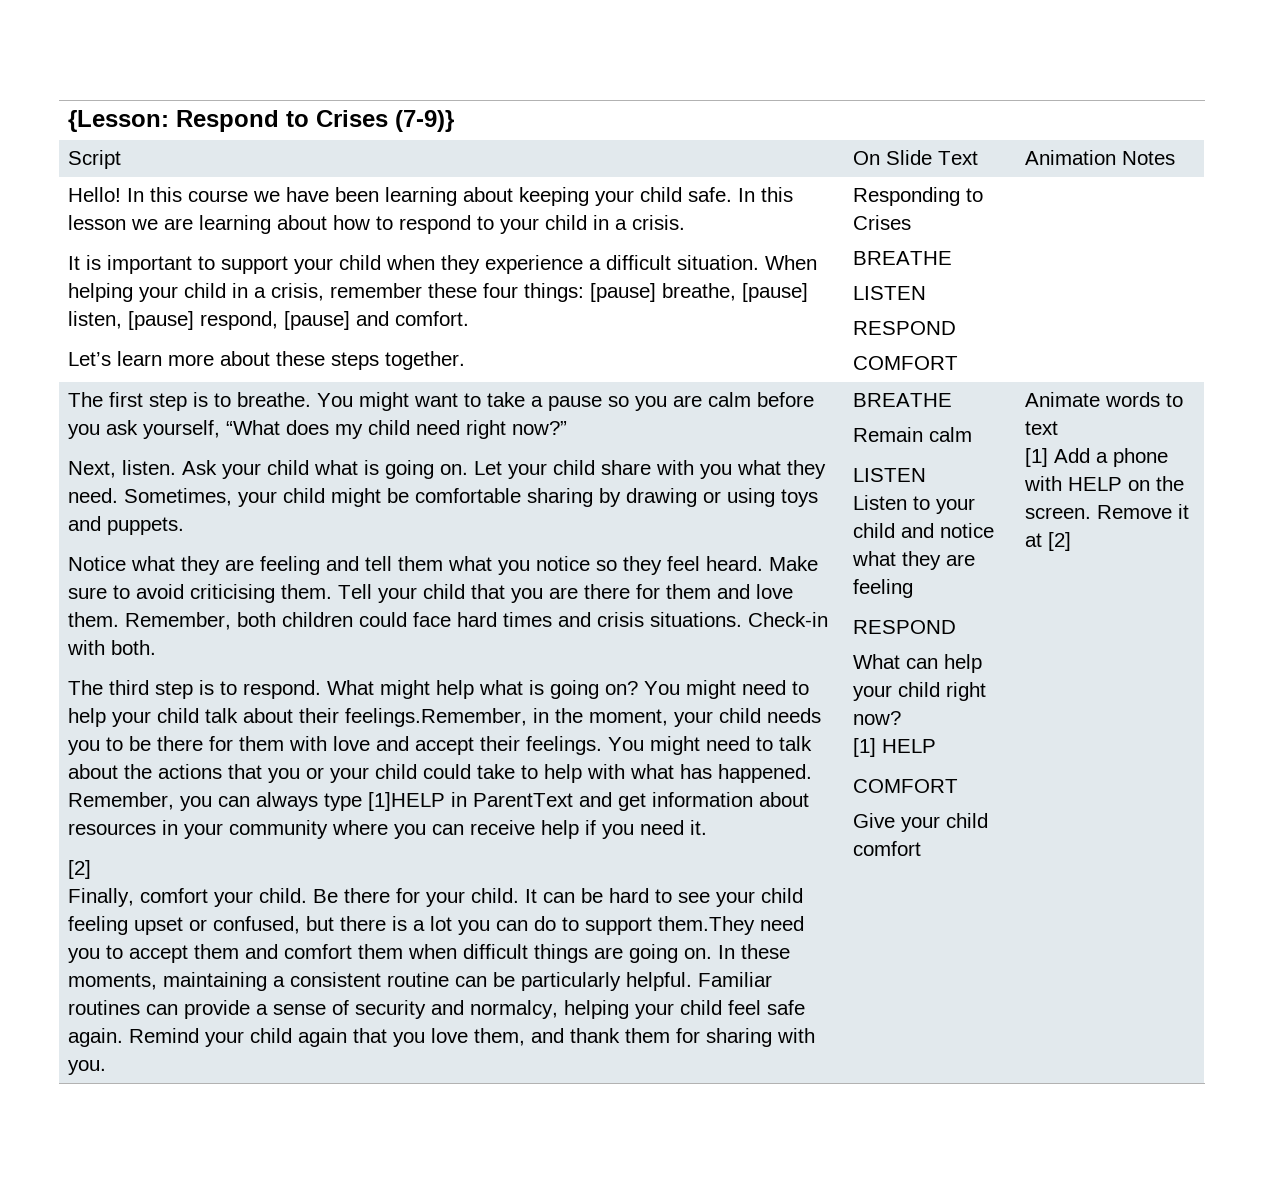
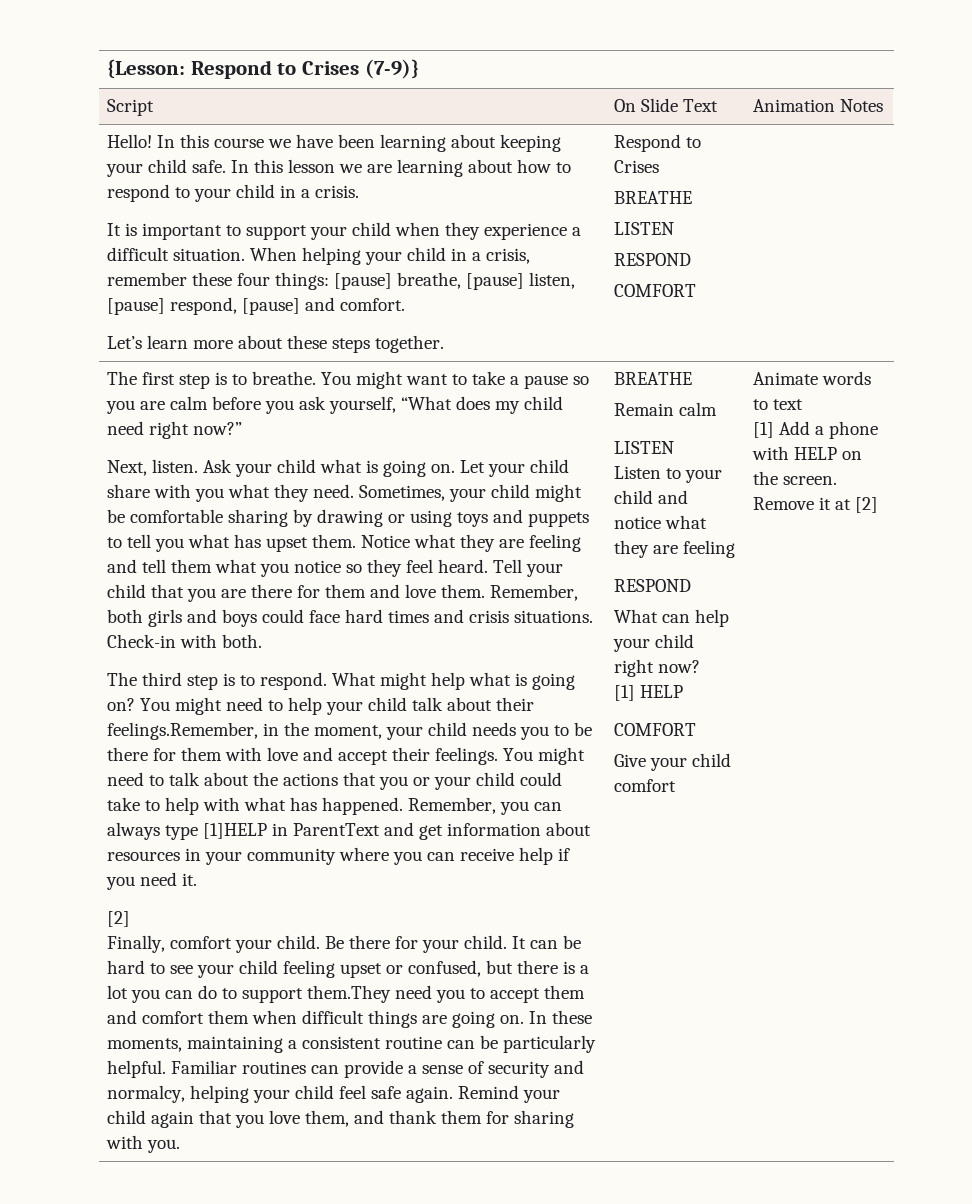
[852,187,960,206] Responding -> [614,134,682,152] Respond
[106,517,184,535] puppets. // -> [528,512,590,527] [107,534,357,552] puppets to tell you what has upset them.
[768,556,818,571] [67,584,332,603] Make sure to avoid criticising them. -> (489, 566) none
[281,612,353,627] children -> [148,609,258,627] girls and boys

